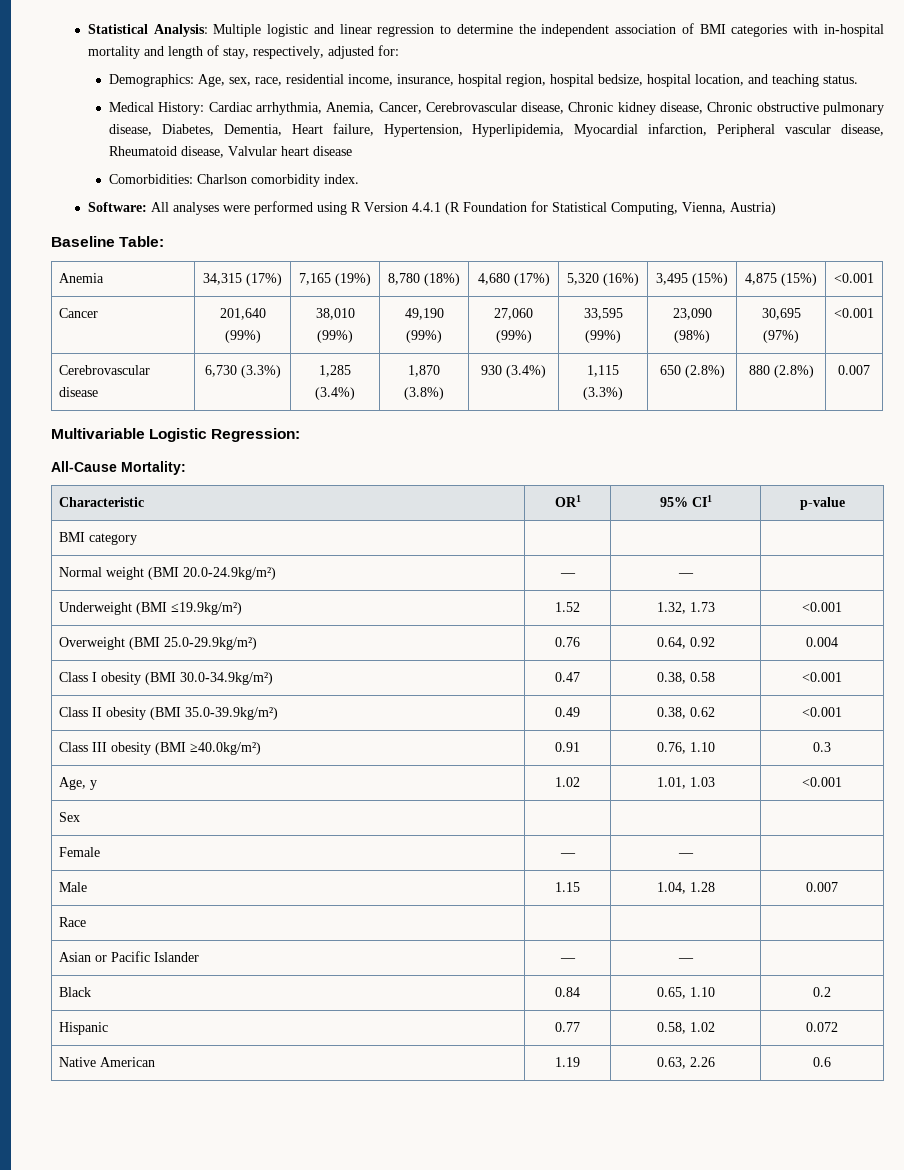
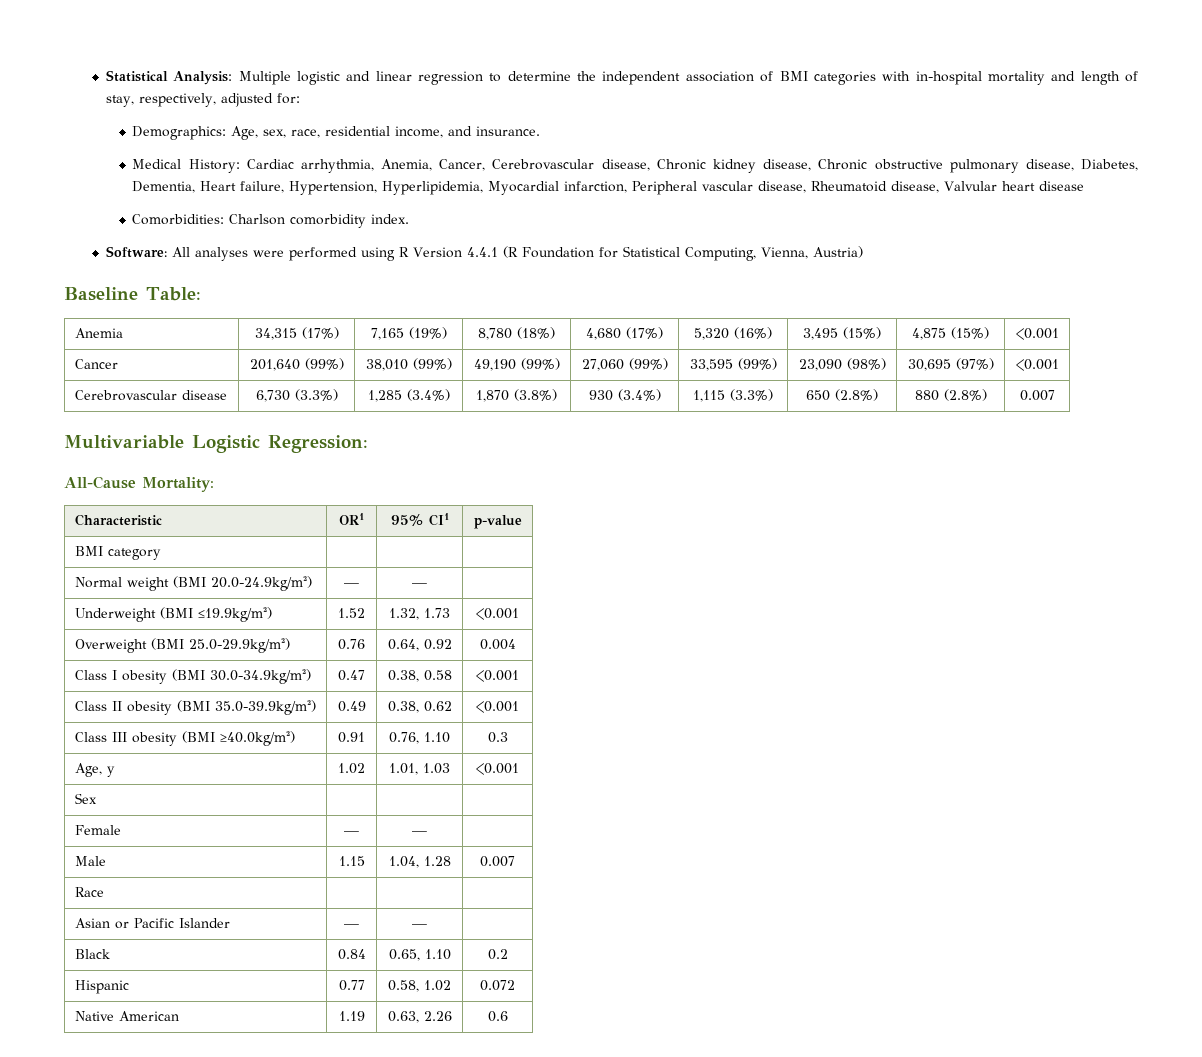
[397,74,859,87] insurance, hospital region, hospital bedsize, hospital location, and teaching status. -> [448,126,541,136] and insurance.

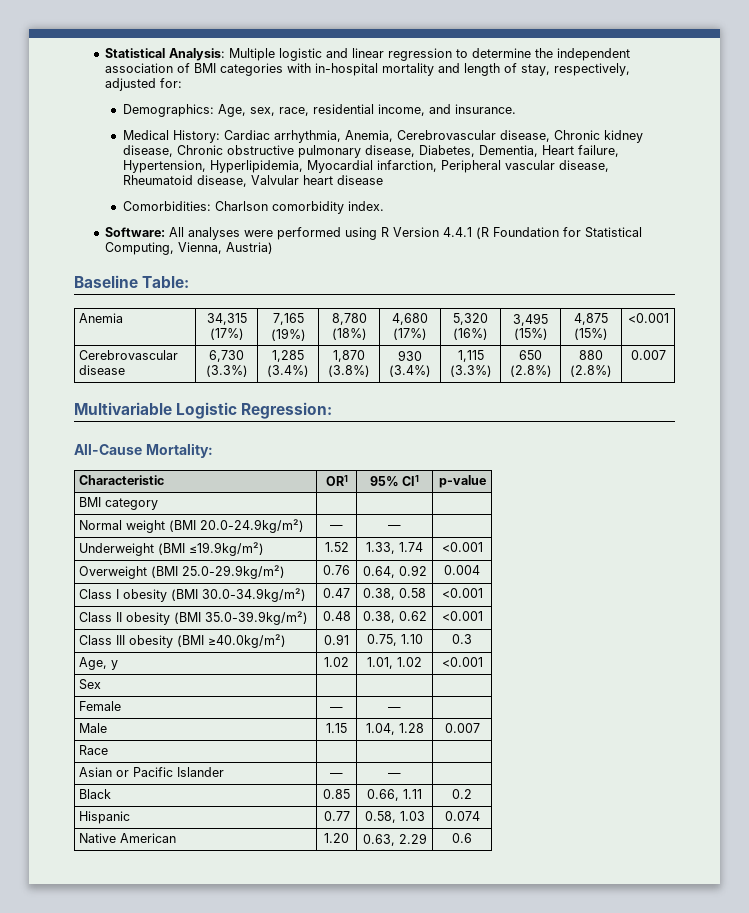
[439,159,486,171] Cancer, -> (393, 136) none
[74,359,118,369] [249,358,344,371] [365,358,452,371] [473,358,560,371] [581,358,668,371] [689,358,777,371] [798,358,886,371] [907,358,994,371] [1015,359,1059,371] // Cancer | 201,640 (99%) | 38,010 (99%) | 49,190 (99%) | 27,060 (99%) | 33,595 (99%) | 23,090 (98%) | 30,695 (97%) | <0.001 -> (669, 318) none
[389,608,450,620] 1.32, 1.73 -> [366,542,423,554] 1.33, 1.74
[337,701,366,712] 0.49 -> [322,611,351,621] 0.48
[389,732,419,744] 0.76, -> [366,634,397,646] 0.75,
[423,763,450,774] 1.03 -> [397,657,422,667] 1.02
[337,949,366,960] [388,949,451,961] 0.84 | 0.65, 1.10 -> [323,789,350,799] [367,789,422,801] 0.85 | 0.66, 1.11
[424,980,451,991] [480,980,515,991] 1.02 | 0.072 -> [399,811,425,821] [444,811,480,821] 1.03 | 0.074
[338,1011,365,1021] 1.19 -> [324,833,349,843] 1.20
[423,1011,452,1021] 2.26 -> [398,833,427,844] 2.29

